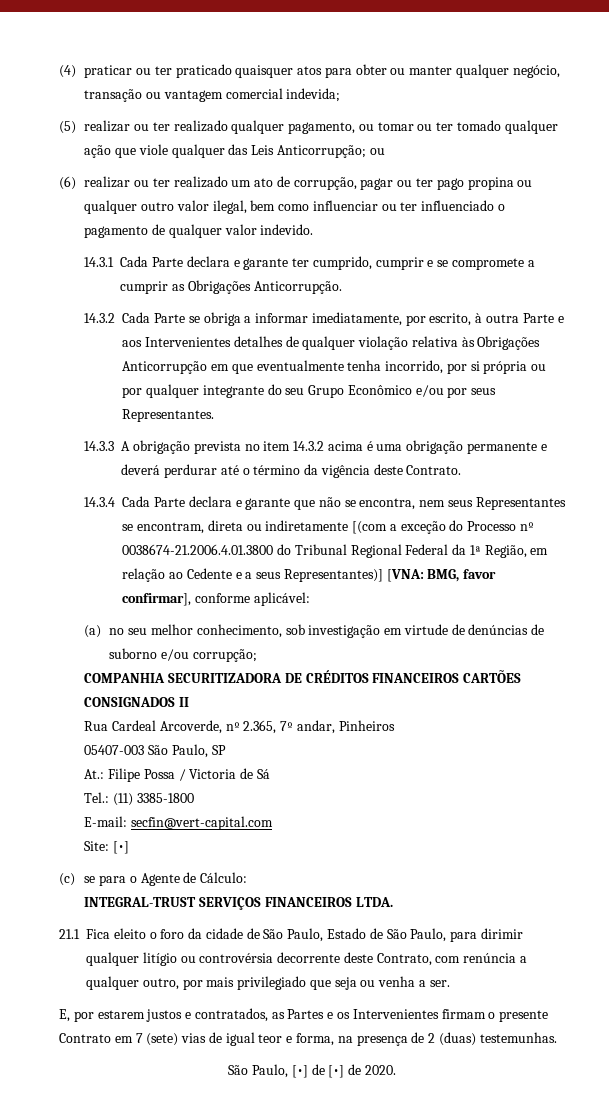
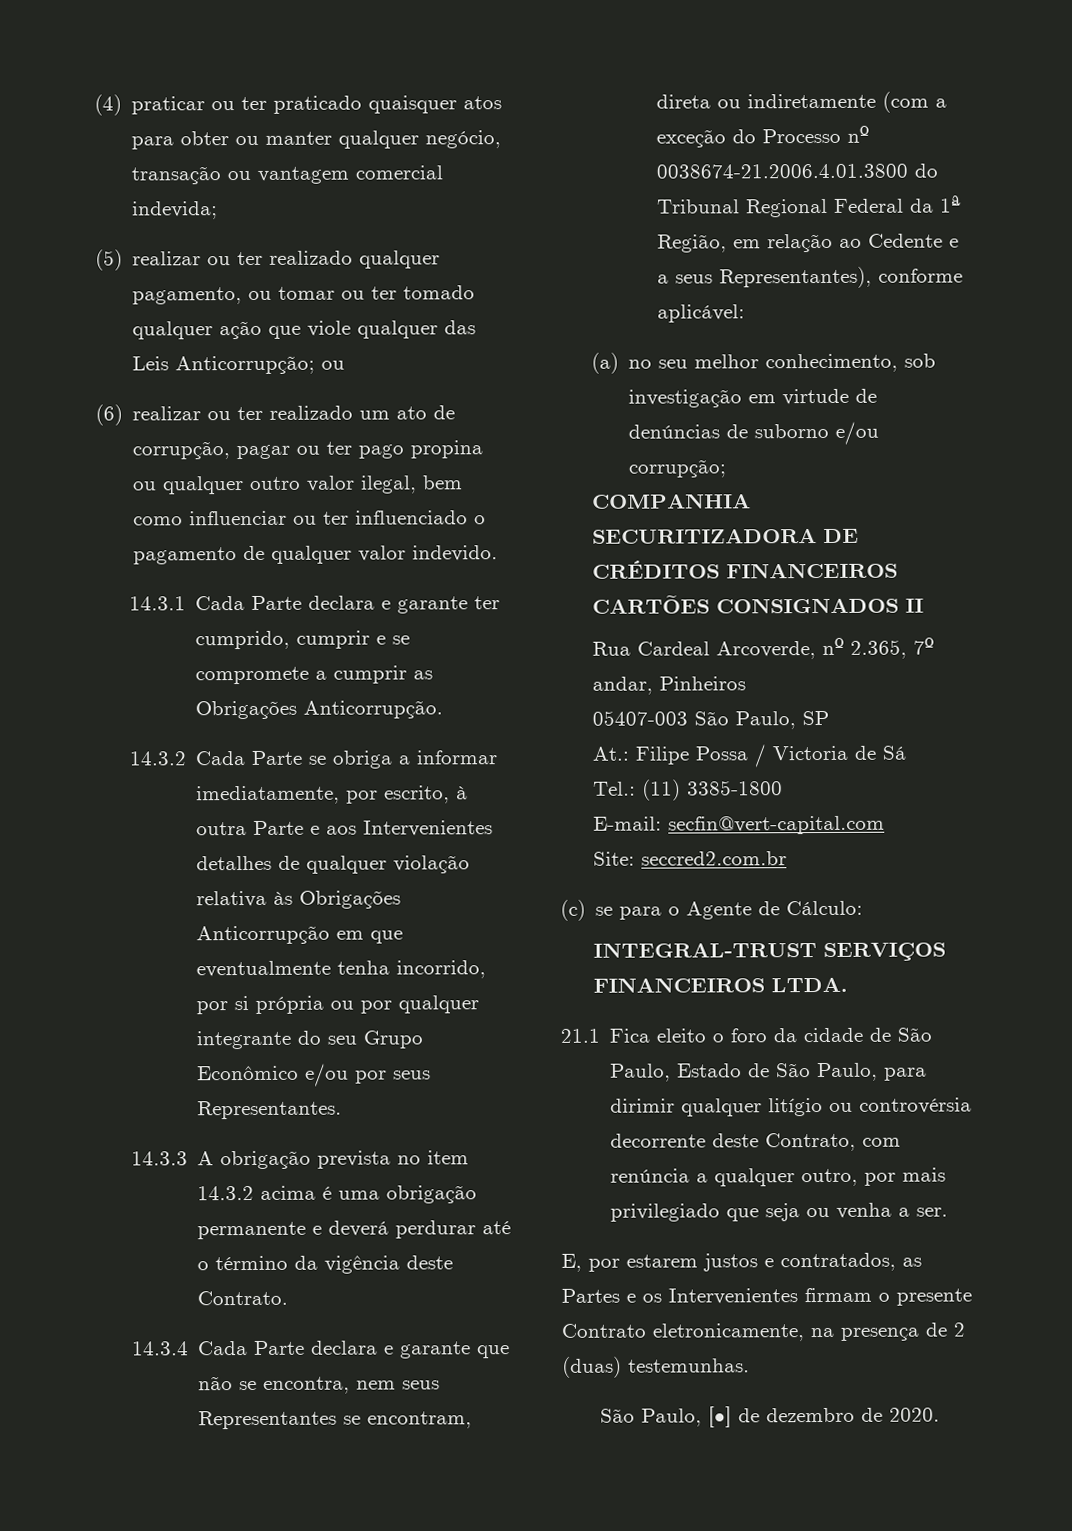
[352,521,388,534] [(com -> [882,91,930,113] (com
[283,569,497,582] [122,593,192,606] Representantes)] [VNA: BMG, favor confirmar], -> [719,266,873,289] Representantes),
[112,841,129,854] [•] -> [641,851,788,866] seccred2.com.br
[114,1032,335,1046] em 7 (sete) vias de igual teor e forma, -> [652,1323,805,1342] eletronicamente,
[328,1065,345,1078] [•] -> [766,1407,855,1423] dezembro

